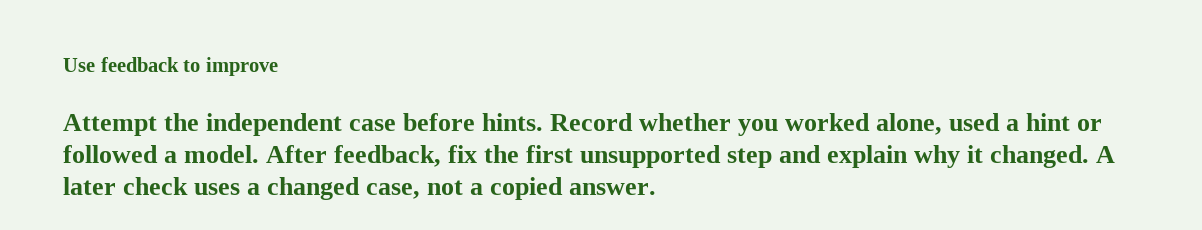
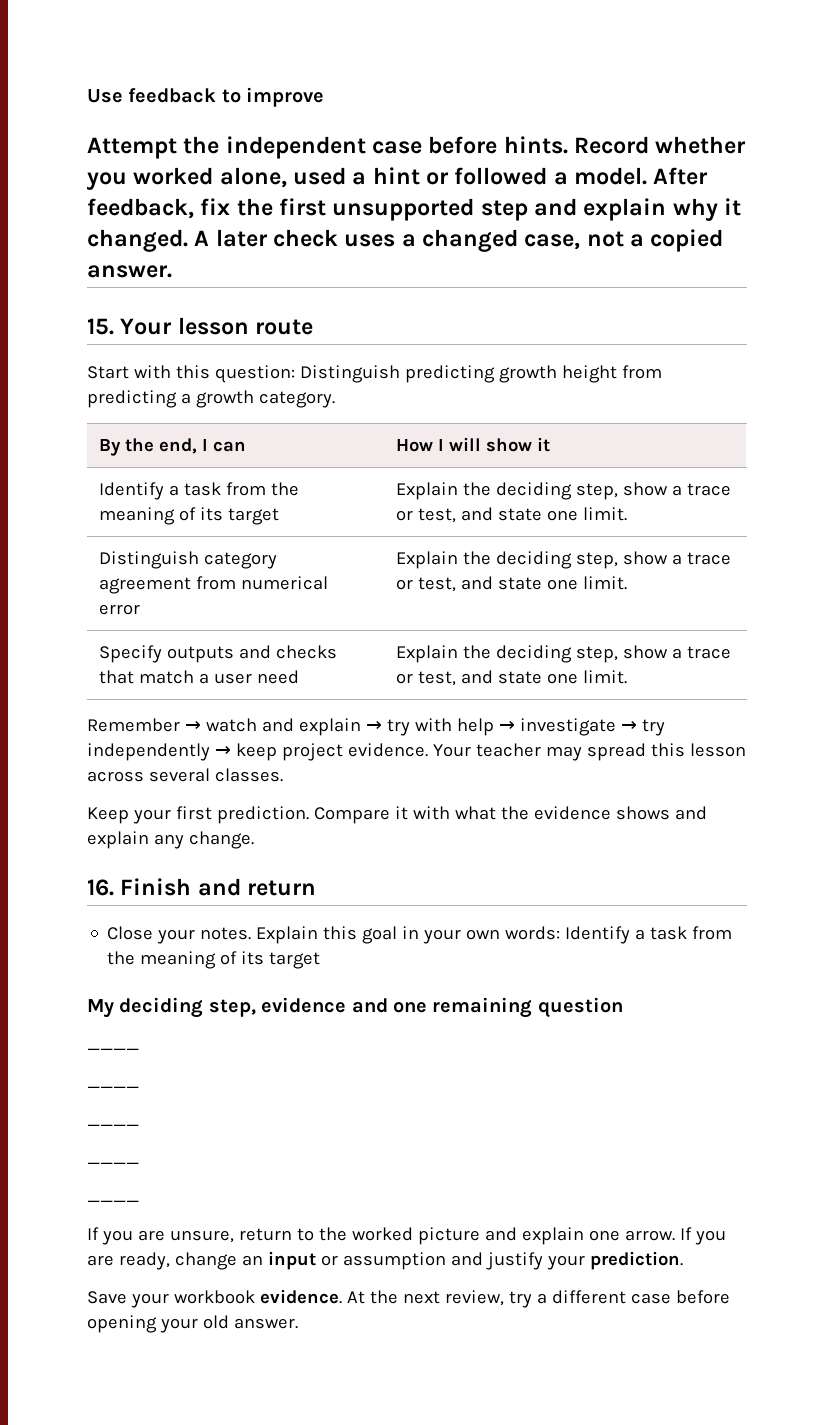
(657, 189) none -> [87,317,314,335] [87,365,662,383] [87,390,335,408] [99,438,247,456] [396,437,551,452] [99,482,300,500] [99,507,280,525] [396,482,732,500] [396,507,628,523] [99,551,278,569] [99,576,329,594] [99,604,141,615] [396,551,732,569] [396,576,628,592] [99,645,338,663] [99,670,300,684] [396,645,732,663] [396,670,628,686] [87,718,665,736] [87,743,746,761] [87,768,283,782] [87,806,707,824] [87,831,254,849] [87,878,317,896] [107,926,733,944] [107,951,321,969] [87,997,623,1018] [87,1048,139,1050] [87,1086,139,1088] [87,1124,139,1126] [87,1162,139,1164] [87,1200,139,1202] [87,1227,726,1245] [87,1251,683,1270] [87,1289,730,1308] [87,1315,298,1333] // 15. Your lesson route // Start with this question: Distinguish predicting growth height from predicting a growth category. // By the end, I can | How I will show it // Identify a task from the meaning of its target | Explain the deciding step, show a trace or test, and state one limit. // Distinguish category agreement from numerical error | Explain the deciding step, show a trace or test, and state one limit. // Specify outputs and checks that match a user need | Explain the deciding step, show a trace or test, and state one limit. // Remember → watch and explain → try with help → investigate → try independently → keep project evidence. Your teacher may spread this lesson across several classes. // Keep your first prediction. Compare it with what the evidence shows and explain any change. // 16. Finish and return // Close your notes. Explain this goal in your own words: Identify a task from the meaning of its target // My deciding step, evidence and one remaining question // ____ // ____ // ____ // ____ // ____ // If you are unsure, return to the worked picture and explain one arrow. If you are ready, change an input or assumption and justify your prediction. // Save your workbook evidence. At the next review, try a different case before opening your old answer.

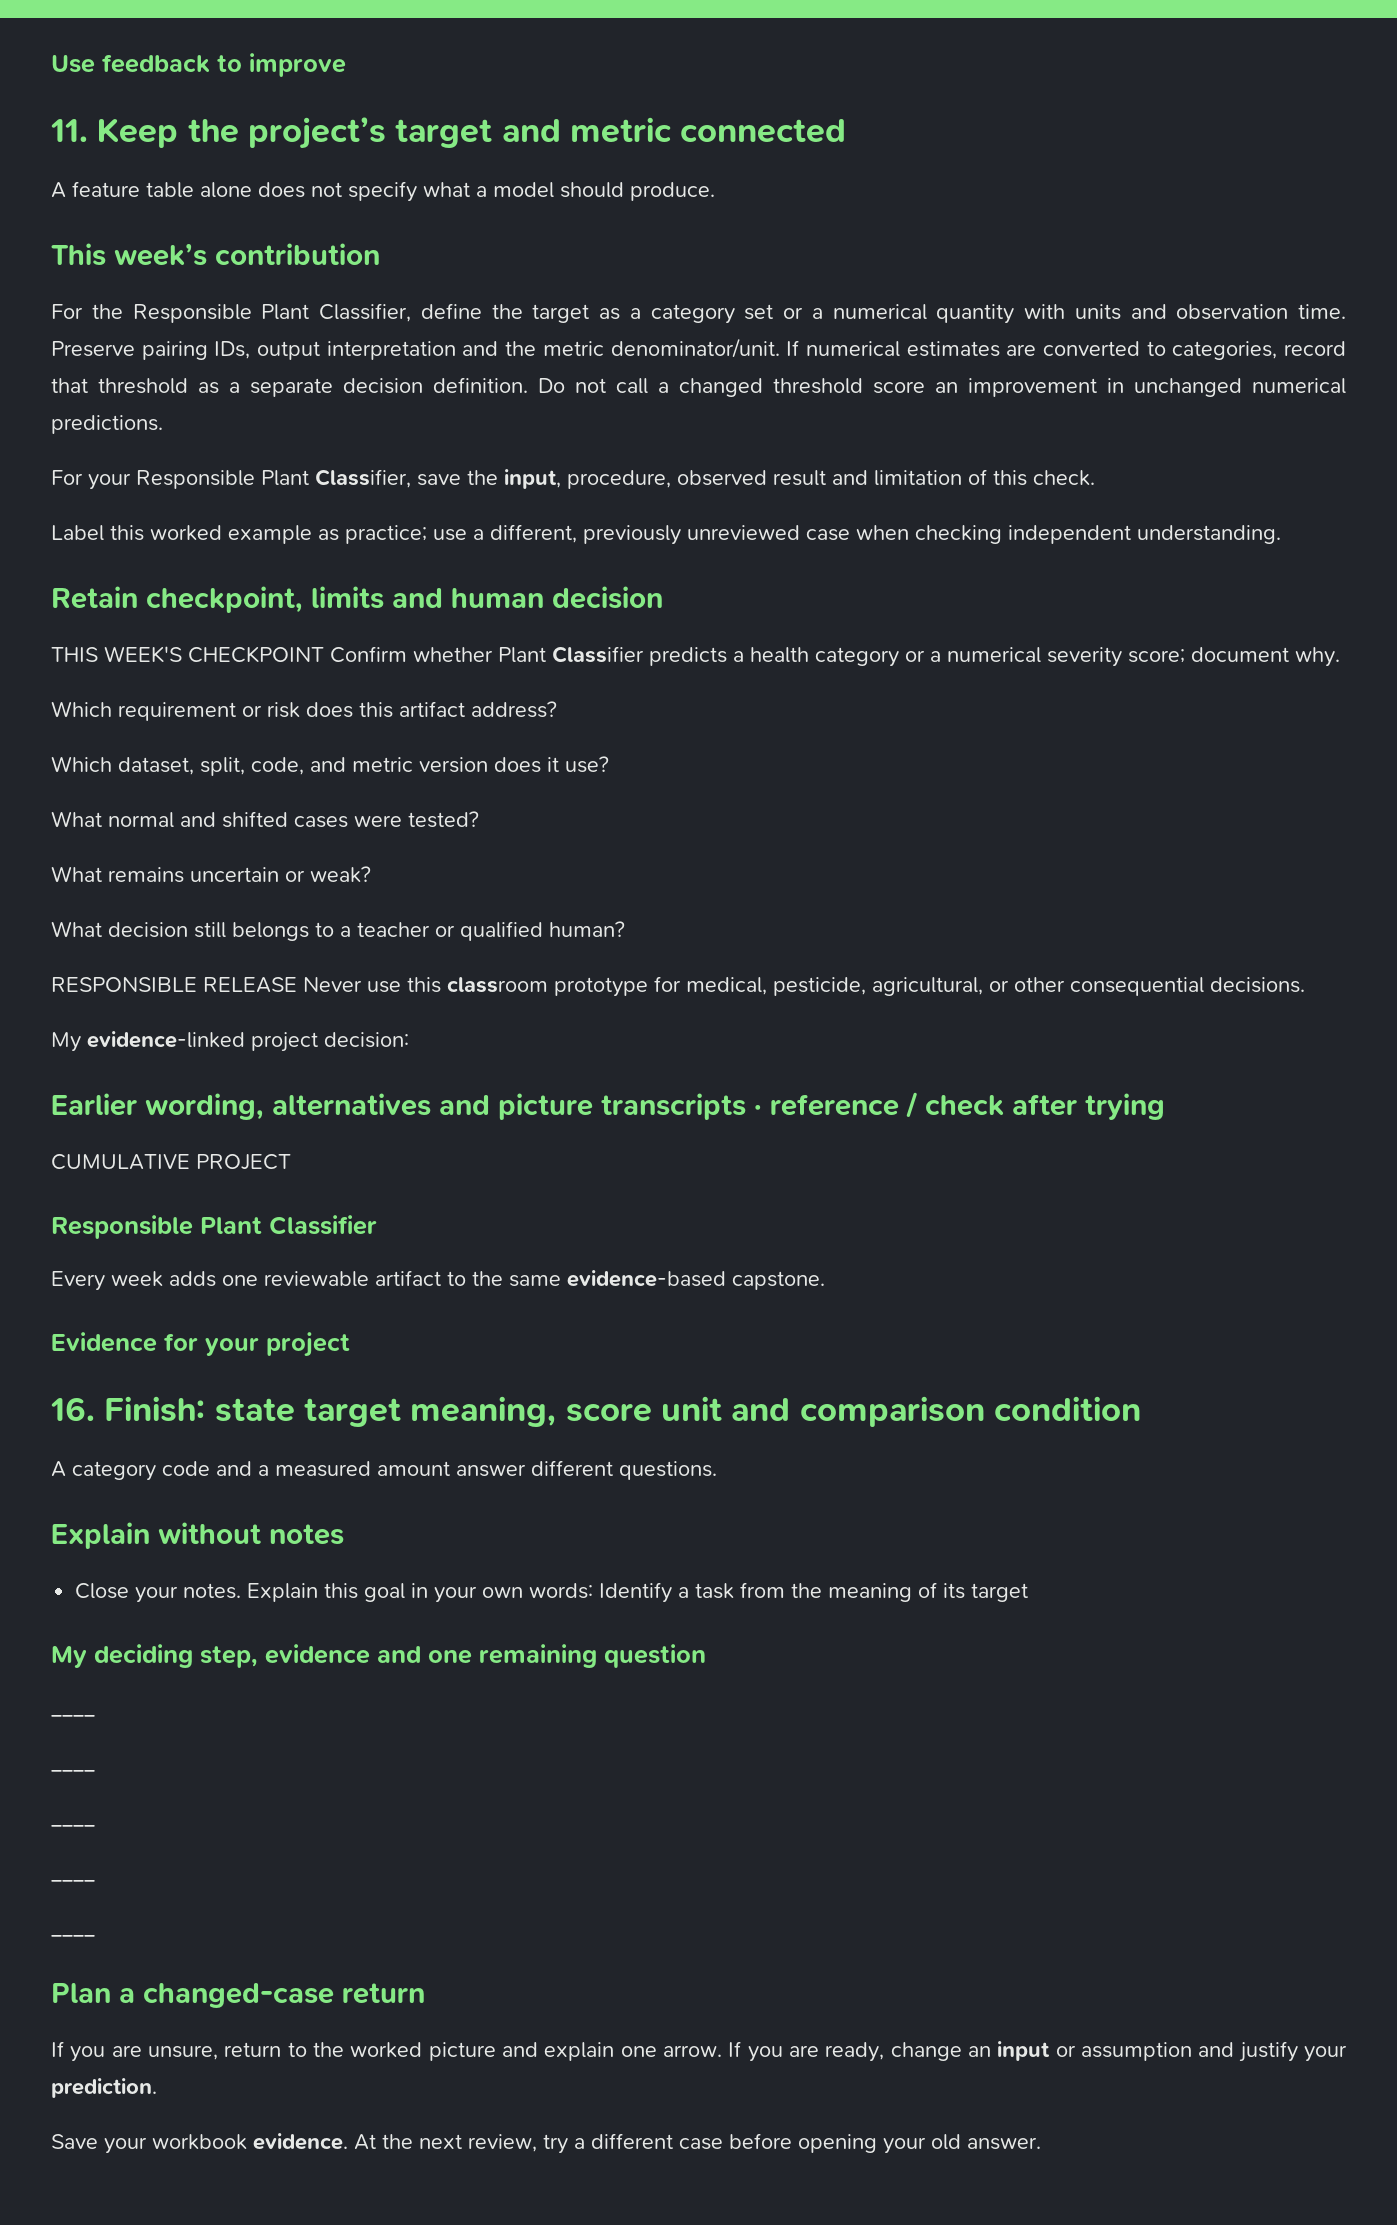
[87,136,747,159] [87,167,709,190] [87,198,742,221] [87,229,724,252] [87,265,172,278] [87,317,314,335] [87,365,662,383] [87,390,335,408] [99,438,247,456] [396,437,551,452] [99,482,300,500] [99,507,280,525] [396,482,732,500] [396,507,628,523] [99,551,278,569] [99,576,329,594] [99,604,141,615] [396,551,732,569] [396,576,628,592] [99,645,338,663] [99,670,300,684] [396,645,732,663] [396,670,628,686] [87,718,665,736] [87,743,746,761] [87,768,283,782] [87,806,707,824] [87,831,254,849] [87,878,317,896] Attempt the independent case before hints. Record whether you worked alone, used a hint or followed a model. After feedback, fix the first unsupported step and explain why it changed. A later check uses a changed case, not a copied answer. // 15. Your lesson route // Start with this question: Distinguish predicting growth height from predicting a growth category. // By the end, I can | How I will show it // Identify a task from the meaning of its target | Explain the deciding step, show a trace or test, and state one limit. // Distinguish category agreement from numerical error | Explain the deciding step, show a trace or test, and state one limit. // Specify outputs and checks that match a user need | Explain the deciding step, show a trace or test, and state one limit. // Remember → watch and explain → try with help → investigate → try independently → keep project evidence. Your teacher may spread this lesson across several classes. // Keep your first prediction. Compare it with what the evidence shows and explain any change. // 16. Finish and return -> [50,117,847,149] [51,181,715,202] [51,243,380,266] [51,303,1346,324] [51,338,1346,360] [51,377,1346,397] [51,415,163,434] [51,469,1095,490] [51,524,1281,545] [51,586,663,613] [51,646,1340,667] [51,701,557,721] [51,756,609,776] [51,811,479,828] [51,866,371,883] [51,921,625,941] [51,976,1305,997] [51,1031,409,1052] [51,1091,1165,1120] [51,1154,291,1170] [51,1215,377,1239] [51,1270,825,1291] [51,1332,350,1357] [50,1396,1141,1427] [51,1460,717,1481] [51,1522,344,1549] 11. Keep the project’s target and metric connected // A feature table alone does not specify what a model should produce. // This week’s contribution // For the Responsible Plant Classifier, define the target as a category set or a numerical quantity with units and observation time. Preserve pairing IDs, output interpretation and the metric denominator/unit. If numerical estimates are converted to categories, record that threshold as a separate decision definition. Do not call a changed threshold score an improvement in unchanged numerical predictions. // For your Responsible Plant Classifier, save the input, procedure, observed result and limitation of this check. // Label this worked example as practice; use a different, previously unreviewed case when checking independent understanding. // Retain checkpoint, limits and human decision // THIS WEEK'S CHECKPOINT Confirm whether Plant Classifier predicts a health category or a numerical severity score; document why. // Which requirement or risk does this artifact address? // Which dataset, split, code, and metric version does it use? // What normal and shifted cases were tested? // What remains uncertain or weak? // What decision still belongs to a teacher or qualified human? // RESPONSIBLE RELEASE Never use this classroom prototype for medical, pesticide, agricultural, or other consequential decisions. // My evidence-linked project decision: // Earlier wording, alternatives and picture transcripts · reference / check after trying // CUMULATIVE PROJECT // Responsible Plant Classifier // Every week adds one reviewable artifact to the same evidence-based capstone. // Evidence for your project // 16. Finish: state target meaning, score unit and comparison condition // A category code and a measured amount answer different questions. // Explain without notes
(139, 1201) none -> [51,1983,425,2008] // Plan a changed-case return

